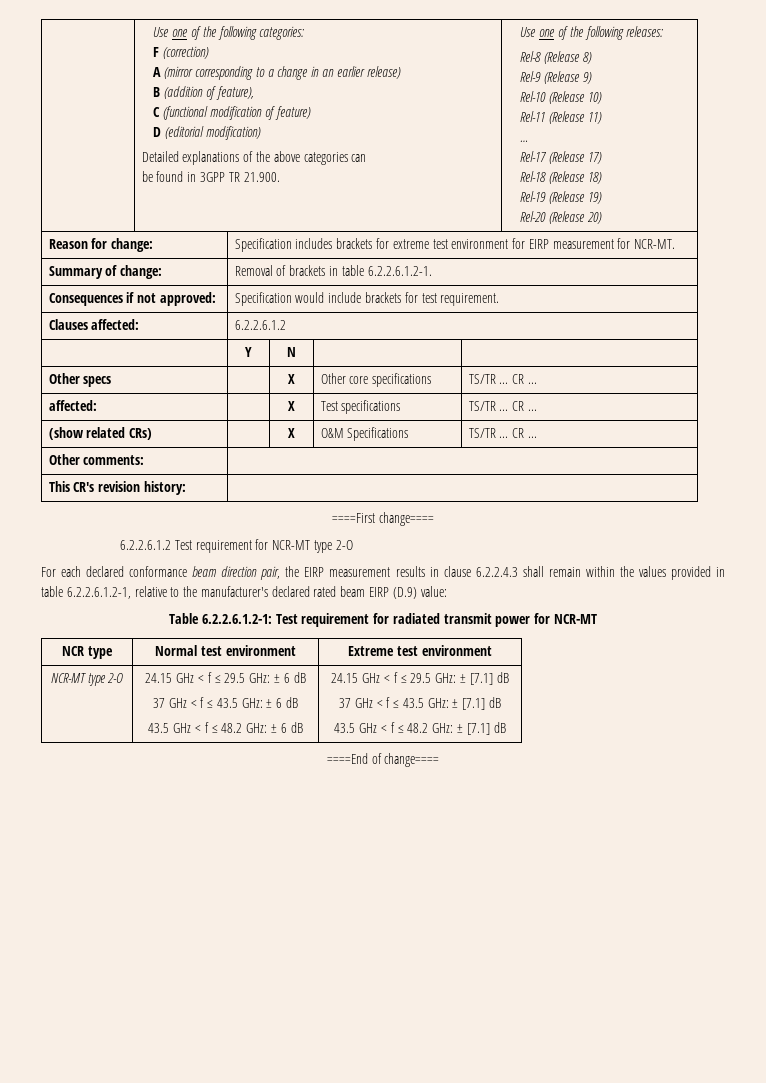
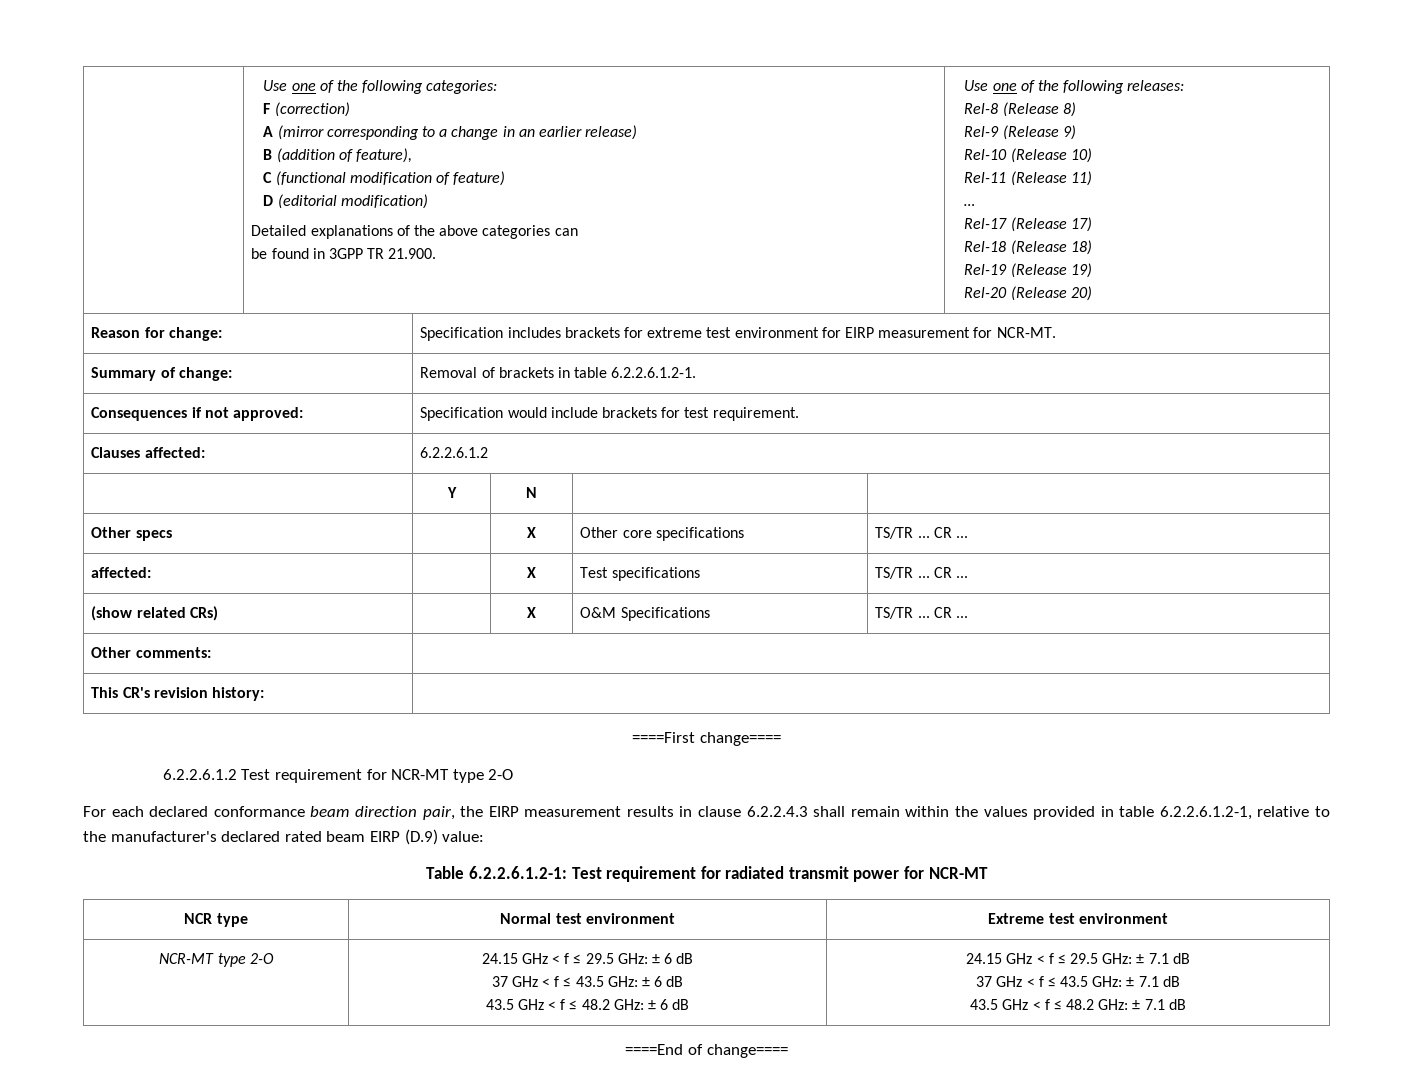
[469,672,509,685] [338,697,502,710] [334,722,490,735] [7.1] dB // 37 GHz < f ≤ 43.5 GHz: ± [7.1] dB // 43.5 GHz < f ≤ 48.2 GHz: ± [7.1] -> [1148,953,1190,964] [976,976,1180,987] [970,999,1165,1010] 7.1 dB // 37 GHz < f ≤ 43.5 GHz: ± 7.1 dB // 43.5 GHz < f ≤ 48.2 GHz: ± 7.1

